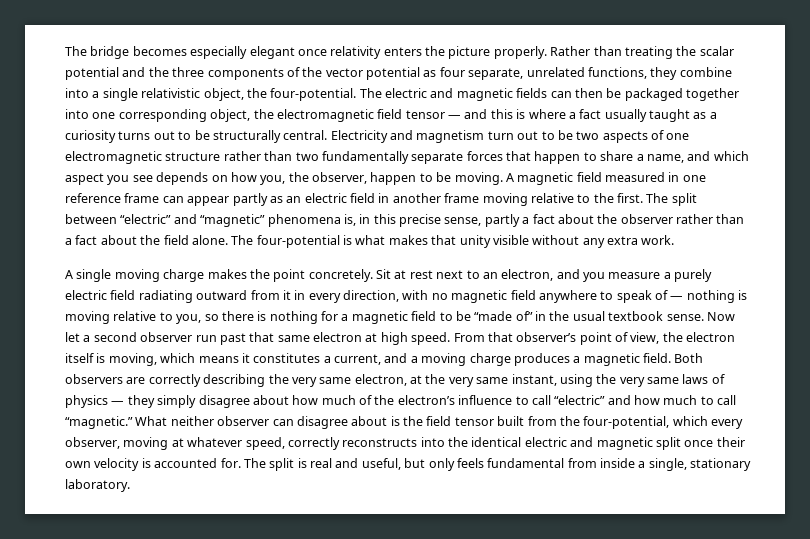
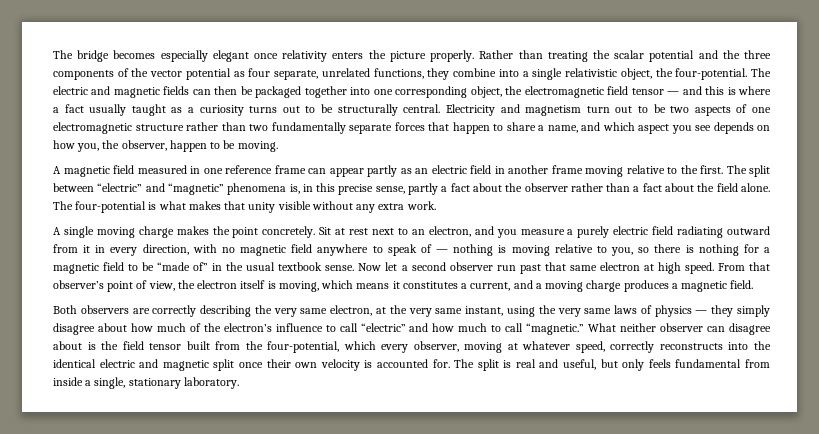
(503, 178) none -> (278, 146) //
(671, 358) none -> (754, 284) //

